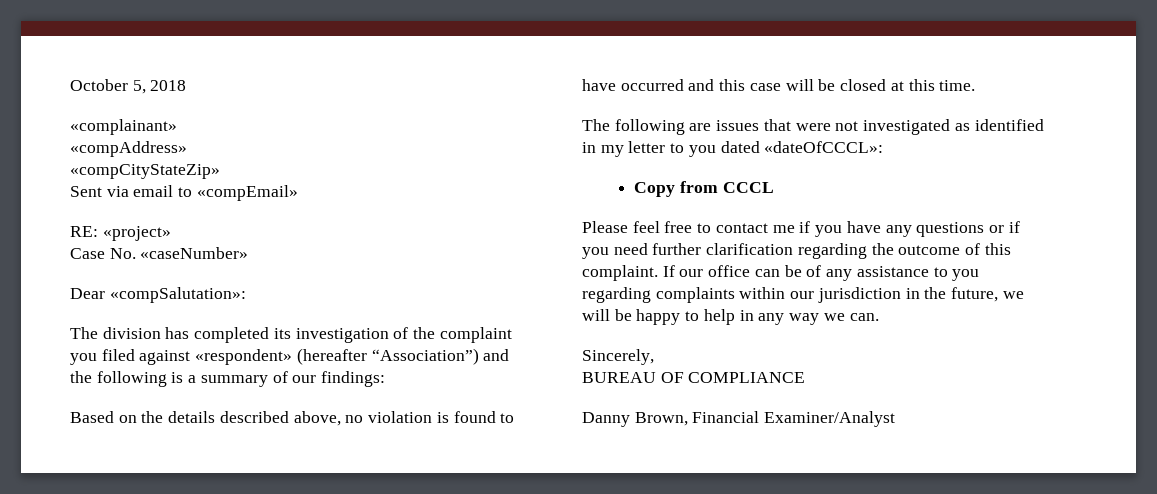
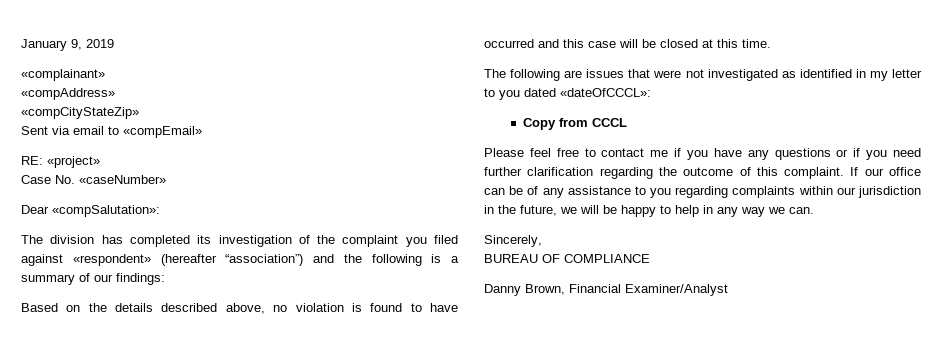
[70,79,187,94] October 5, 2018 -> [21,39,114,51] January 9, 2019
[371,348,479,365] “Association”) -> [225,254,304,266] “association”)

